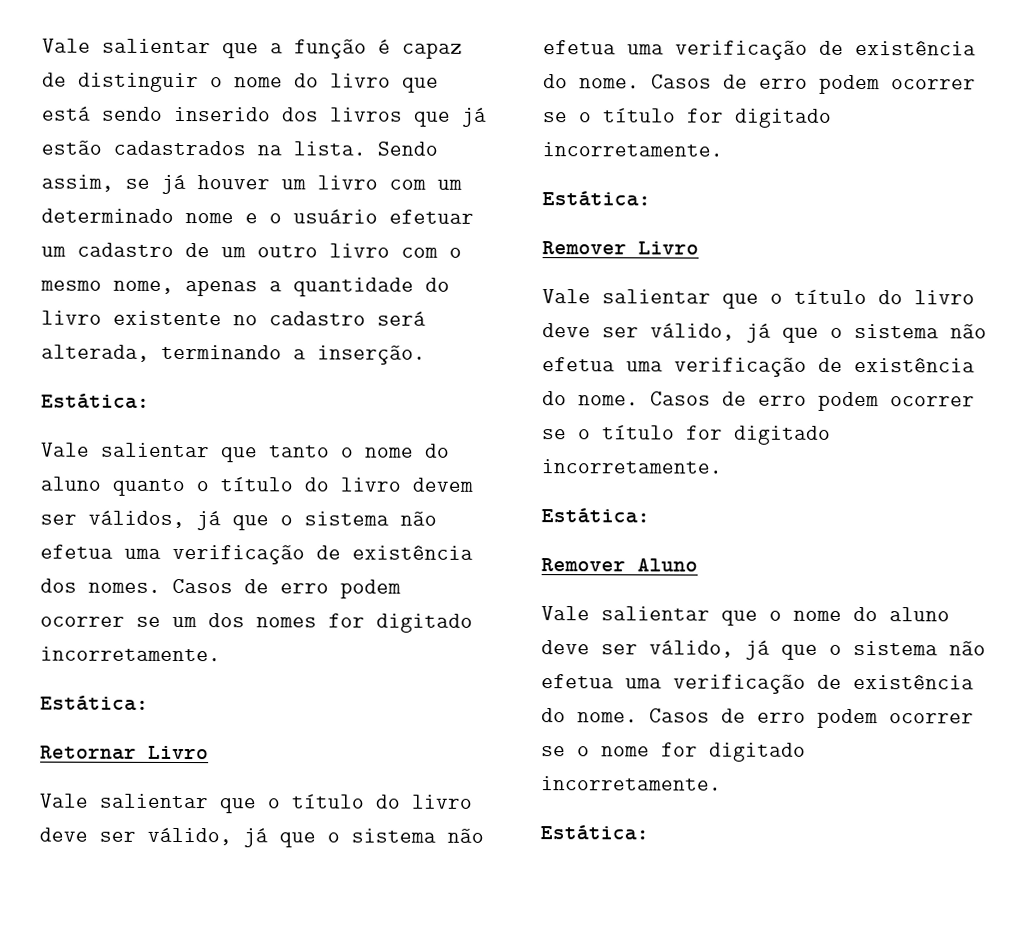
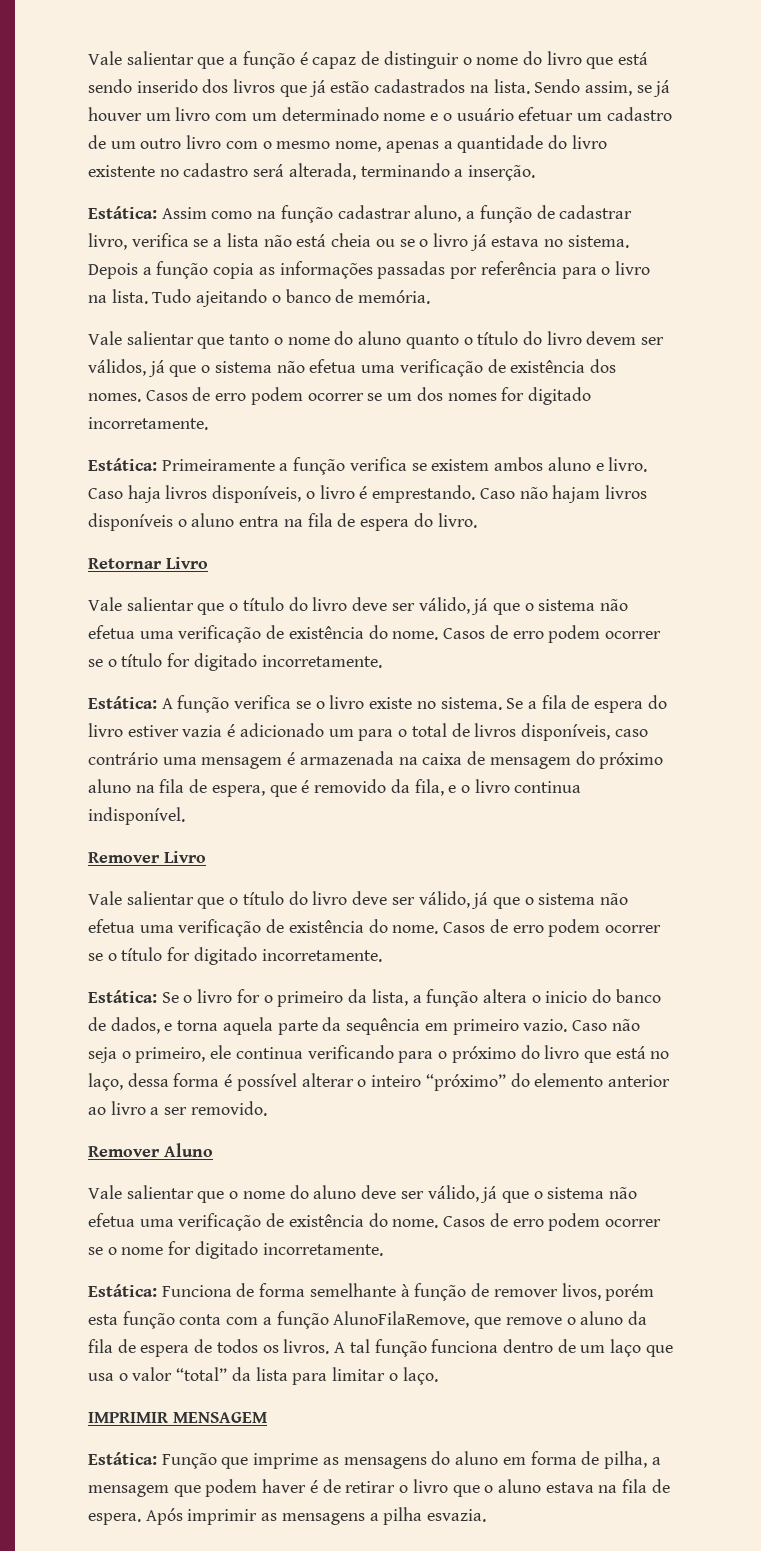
(150, 401) none -> [161,205,633,223] [88,233,629,251] [88,261,650,279] [88,289,431,307] Assim como na função cadastrar aluno, a função de cadastrar livro, verifica se a lista não está cheia ou se o livro já estava no sistema. Depois a função copia as informações passadas por referência para o livro na lista. Tudo ajeitando o banco de memória.
(149, 703) none -> [161,457,648,475] [88,485,647,503] [88,513,477,531] Primeiramente a função verifica se existem ambos aluno e livro. Caso haja livros disponíveis, o livro é emprestando. Caso não hajam livros disponíveis o aluno entra na fila de espera do livro.
(651, 199) none -> [161,695,667,713] [88,723,648,741] [88,751,664,769] [88,779,582,797] [88,807,185,825] A função verifica se o livro existe no sistema. Se a fila de espera do livro estiver vazia é adicionado um para o total de livros disponíveis, caso contrário uma mensagem é armazenada na caixa de mensagem do próximo aluno na fila de espera, que é removido da fila, e o livro continua indisponível.
(650, 516) none -> [161,989,661,1007] [88,1017,640,1035] [88,1045,670,1063] [88,1073,670,1091] [88,1101,267,1116] Se o livro for o primeiro da lista, a função altera o inicio do banco de dados, e torna aquela parte da sequência em primeiro vazio. Caso não seja o primeiro, ele continua verificando para o próximo do livro que está no laço, dessa forma é possível alterar o inteiro “próximo” do elemento anterior ao livro a ser removido.
(649, 833) none -> [161,1283,655,1301] [88,1311,647,1329] [88,1339,673,1357] [88,1367,438,1385] [88,1412,267,1423] [88,1451,661,1469] [88,1479,670,1497] [88,1507,487,1525] Funciona de forma semelhante à função de remover livos, porém esta função conta com a função AlunoFilaRemove, que remove o aluno da fila de espera de todos os livros. A tal função funciona dentro de um laço que usa o valor “total” da lista para limitar o laço. // IMPRIMIR MENSAGEM // Estática: Função que imprime as mensagens do aluno em forma de pilha, a mensagem que podem haver é de retirar o livro que o aluno estava na fila de espera. Após imprimir as mensagens a pilha esvazia.

